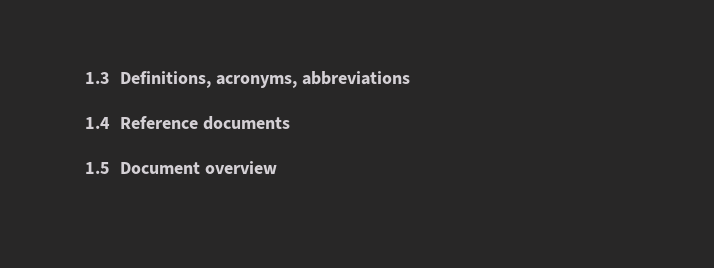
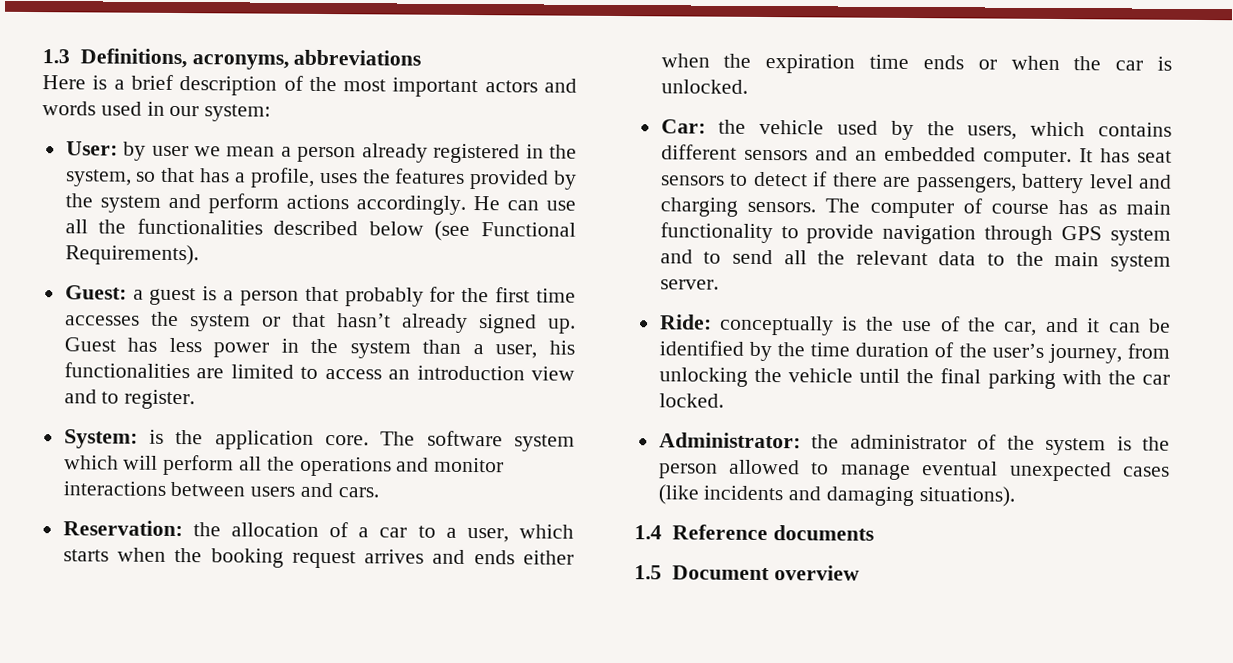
(410, 78) none -> [42,74,578,98] [42,101,272,122] [65,141,577,164] [64,167,577,190] [64,193,576,215] [64,218,576,242] [64,244,199,266] [64,285,577,307] [64,311,576,334] [63,337,576,359] [63,362,576,381] [63,389,196,410] [63,429,575,452] [63,454,505,477] [62,481,379,498] [62,520,574,543] [62,547,574,569] [660,53,1172,74] [660,79,748,94] [660,119,1172,141] [660,144,1172,168] [659,171,1172,194] [659,197,1171,219] [659,222,1171,246] [659,249,1171,272] [659,279,719,290] [659,314,1171,336] [658,340,1170,364] [658,367,1170,389] [658,393,724,408] [658,432,1171,456] [658,459,1170,482] [657,484,1015,507] // Here is a brief description of the most important actors and words used in our system: // User: by user we mean a person already registered in the system, so that has a profile, uses the features provided by the system and perform actions accordingly. He can use all the functionalities described below (see Functional Requirements). // Guest: a guest is a person that probably for the first time accesses the system or that hasn’t already signed up. Guest has less power in the system than a user, his functionalities are limited to access an introduction view and to register. // System: is the application core. The software system which will perform all the operations and monitor interactions between users and cars. // Reservation: the allocation of a car to a user, which starts when the booking request arrives and ends either when the expiration time ends or when the car is unlocked. // Car: the vehicle used by the users, which contains different sensors and an embedded computer. It has seat sensors to detect if there are passengers, battery level and charging sensors. The computer of course has as main functionality to provide navigation through GPS system and to send all the relevant data to the main system server. // Ride: conceptually is the use of the car, and it can be identified by the time duration of the user’s journey, from unlocking the vehicle until the final parking with the car locked. // Administrator: the administrator of the system is the person allowed to manage eventual unexpected cases (like incidents and damaging situations).

